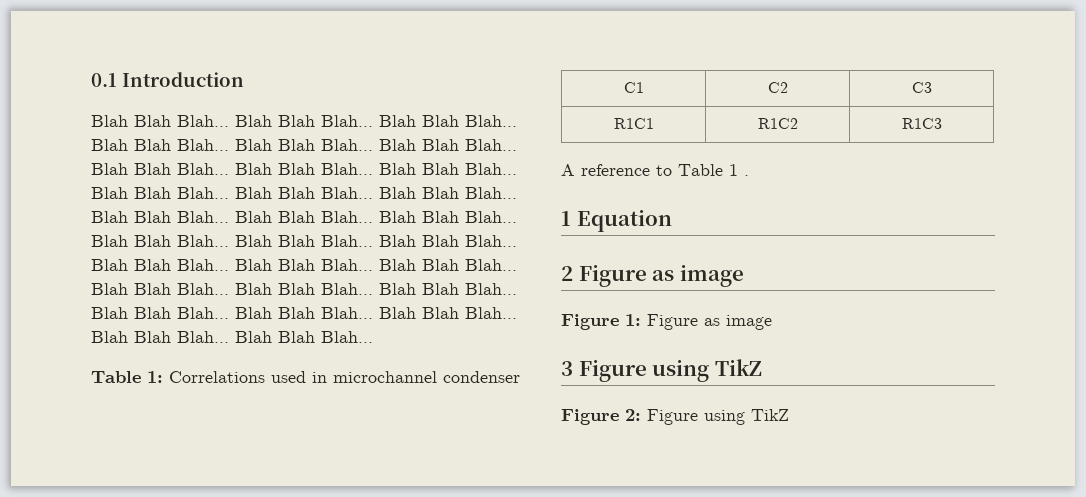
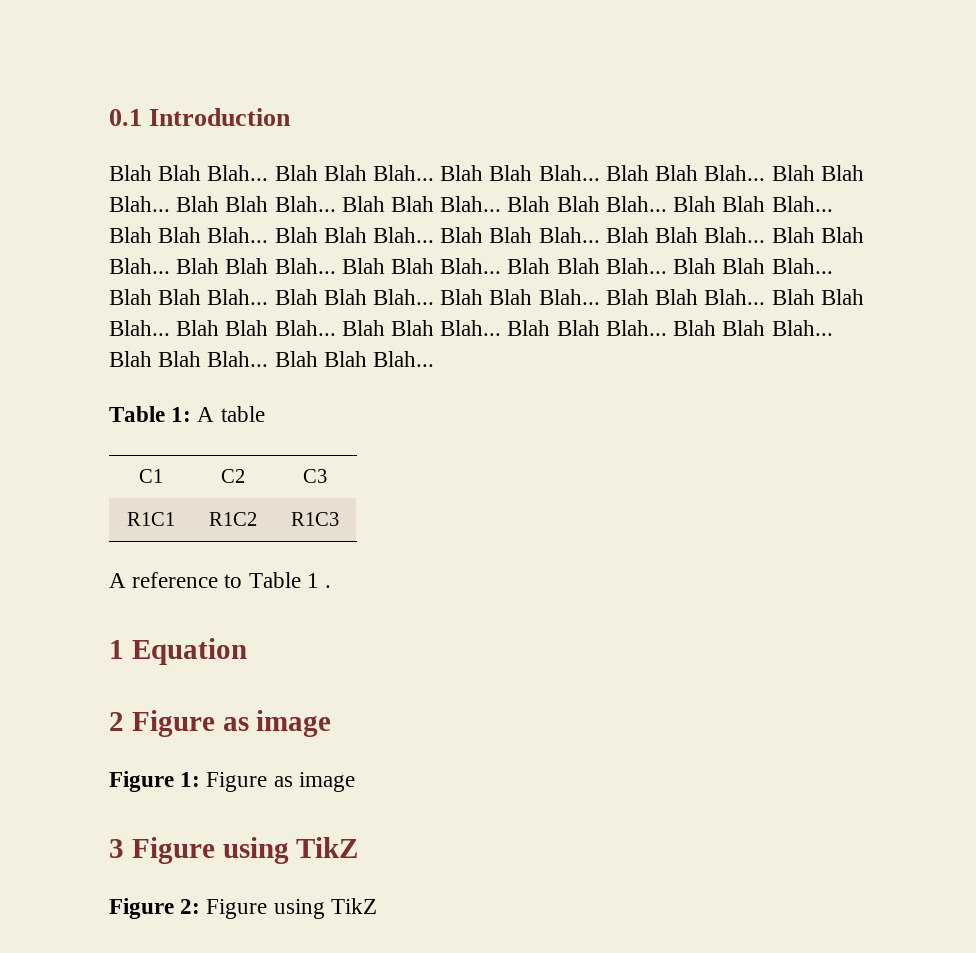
[169,371,520,383] Correlations used in microchannel condenser -> [197,406,265,422] A table

